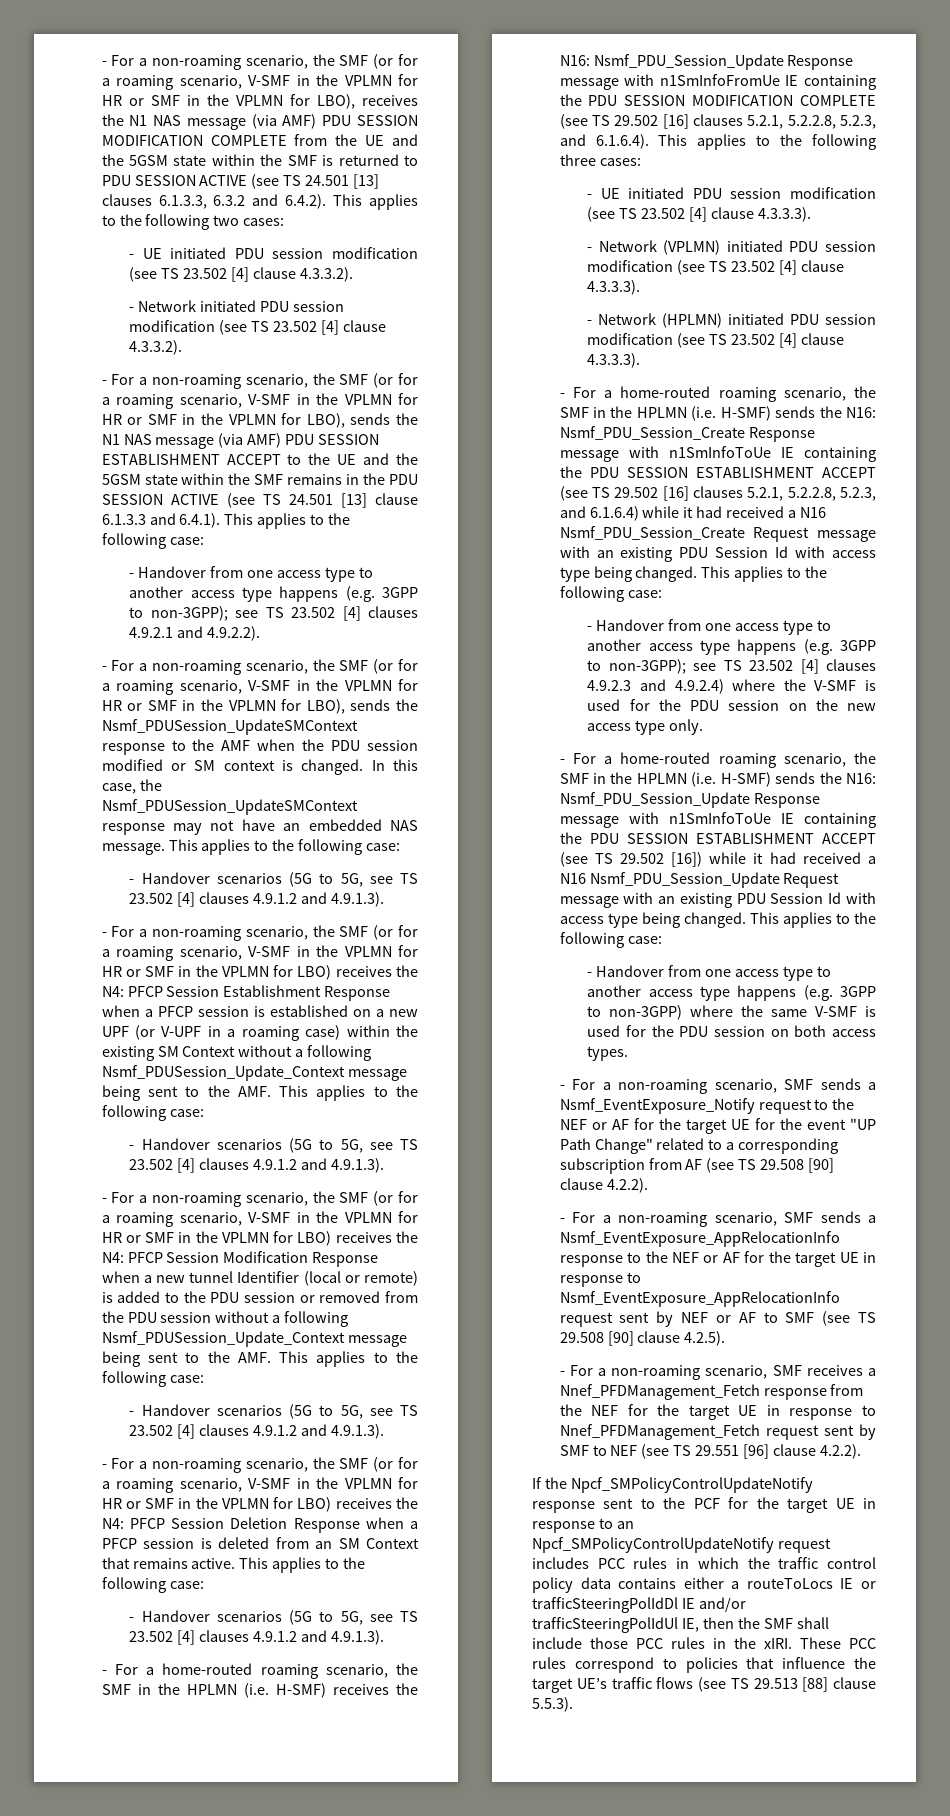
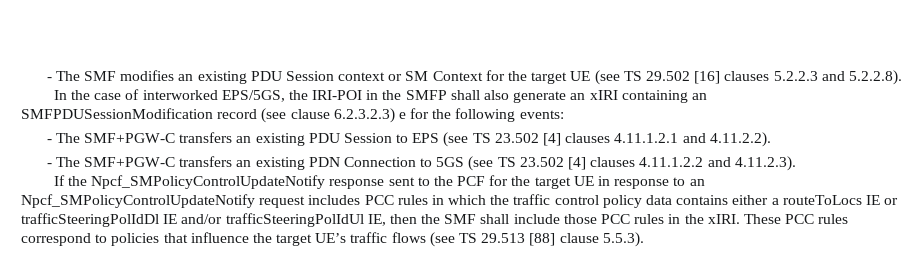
[101,54,419,70] [101,74,419,90] [101,94,419,109] [101,114,418,130] [101,134,418,146] [101,154,419,166] [101,174,380,189] [101,194,418,210] [101,214,285,230] [129,247,418,259] [129,267,353,282] [129,300,344,312] [129,320,386,335] [129,340,183,355] [101,373,419,389] [101,393,419,409] [101,413,418,428] [101,433,380,449] [101,453,418,465] [101,473,419,485] [101,493,418,508] [101,513,351,529] [101,533,204,549] [129,566,373,582] [129,586,418,602] [129,606,418,621] [129,626,261,641] [101,659,419,675] [101,679,419,695] [101,699,418,714] [101,719,358,735] [101,739,418,755] [101,759,418,775] [101,779,162,794] [101,799,358,815] [101,819,418,835] [101,839,401,855] [129,872,419,887] [129,892,384,907] [101,925,419,941] [101,945,419,961] [101,965,418,980] [101,985,391,1001] [101,1005,419,1017] [101,1025,419,1041] [101,1045,372,1061] [101,1065,407,1081] [101,1085,419,1101] [101,1105,204,1121] [129,1138,419,1153] [129,1158,384,1173] [101,1191,419,1207] [101,1211,419,1227] [101,1231,418,1246] [101,1251,379,1267] [101,1271,419,1286] [101,1291,419,1303] [101,1311,349,1327] [101,1331,407,1347] [101,1351,419,1367] [101,1371,204,1387] [129,1404,419,1419] [129,1424,384,1439] [101,1457,419,1473] [101,1477,419,1493] [101,1497,418,1512] [101,1517,418,1533] [101,1537,420,1549] [101,1557,366,1573] [101,1577,204,1593] [129,1610,419,1625] [129,1630,384,1645] [101,1663,418,1679] [101,1683,418,1698] [559,54,854,70] [559,74,876,90] [559,94,876,106] [559,114,876,129] [559,134,876,150] [559,154,641,166] [587,187,876,199] [587,207,811,222] [587,240,876,255] [587,260,844,275] [587,280,641,295] [587,313,876,328] [587,333,844,348] [587,353,641,368] [559,386,876,402] [559,406,876,421] [559,426,815,442] [559,446,876,462] [559,466,876,478] [559,486,876,501] [559,506,827,521] [559,526,876,542] [559,546,876,562] [559,566,828,582] [559,586,662,602] [587,619,831,635] [587,639,876,655] [587,659,876,674] [587,679,876,694] [587,699,876,711] [587,719,704,735] [559,752,876,768] [559,772,876,787] [559,792,820,808] [559,812,876,828] [559,832,876,844] [559,852,876,867] [559,872,840,888] [559,892,876,908] [559,912,876,928] [559,932,662,948] [587,965,831,981] [587,985,876,1001] [587,1005,876,1020] [587,1025,876,1037] [587,1046,629,1061] [559,1078,876,1094] [559,1098,855,1114] [559,1118,876,1134] [559,1138,839,1154] [559,1158,835,1174] [559,1178,648,1193] [559,1211,876,1227] [559,1231,840,1247] [559,1251,876,1267] [559,1272,641,1287] [559,1291,840,1307] [559,1311,876,1327] [559,1331,726,1346] [559,1365,876,1380] [559,1384,864,1400] [559,1404,876,1420] [559,1424,876,1440] [559,1444,861,1459] - For a non-roaming scenario, the SMF (or for a roaming scenario, V-SMF in the VPLMN for HR or SMF in the VPLMN for LBO), receives the N1 NAS message (via AMF) PDU SESSION MODIFICATION COMPLETE from the UE and the 5GSM state within the SMF is returned to PDU SESSION ACTIVE (see TS 24.501 [13] clauses 6.1.3.3, 6.3.2 and 6.4.2). This applies to the following two cases: // - UE initiated PDU session modification (see TS 23.502 [4] clause 4.3.3.2). // - Network initiated PDU session modification (see TS 23.502 [4] clause 4.3.3.2). // - For a non-roaming scenario, the SMF (or for a roaming scenario, V-SMF in the VPLMN for HR or SMF in the VPLMN for LBO), sends the N1 NAS message (via AMF) PDU SESSION ESTABLISHMENT ACCEPT to the UE and the 5GSM state within the SMF remains in the PDU SESSION ACTIVE (see TS 24.501 [13] clause 6.1.3.3 and 6.4.1). This applies to the following case: // - Handover from one access type to another access type happens (e.g. 3GPP to non-3GPP); see TS 23.502 [4] clauses 4.9.2.1 and 4.9.2.2). // - For a non-roaming scenario, the SMF (or for a roaming scenario, V-SMF in the VPLMN for HR or SMF in the VPLMN for LBO), sends the Nsmf_PDUSession_UpdateSMContext response to the AMF when the PDU session modified or SM context is changed. In this case, the Nsmf_PDUSession_UpdateSMContext response may not have an embedded NAS message. This applies to the following case: // - Handover scenarios (5G to 5G, see TS 23.502 [4] clauses 4.9.1.2 and 4.9.1.3). // - For a non-roaming scenario, the SMF (or for a roaming scenario, V-SMF in the VPLMN for HR or SMF in the VPLMN for LBO) receives the N4: PFCP Session Establishment Response when a PFCP session is established on a new UPF (or V-UPF in a roaming case) within the existing SM Context without a following Nsmf_PDUSession_Update_Context message being sent to the AMF. This applies to the following case: // - Handover scenarios (5G to 5G, see TS 23.502 [4] clauses 4.9.1.2 and 4.9.1.3). // - For a non-roaming scenario, the SMF (or for a roaming scenario, V-SMF in the VPLMN for HR or SMF in the VPLMN for LBO) receives the N4: PFCP Session Modification Response when a new tunnel Identifier (local or remote) is added to the PDU session or removed from the PDU session without a following Nsmf_PDUSession_Update_Context message being sent to the AMF. This applies to the following case: // - Handover scenarios (5G to 5G, see TS 23.502 [4] clauses 4.9.1.2 and 4.9.1.3). // - For a non-roaming scenario, the SMF (or for a roaming scenario, V-SMF in the VPLMN for HR or SMF in the VPLMN for LBO) receives the N4: PFCP Session Deletion Response when a PFCP session is deleted from an SM Context that remains active. This applies to the following case: // - Handover scenarios (5G to 5G, see TS 23.502 [4] clauses 4.9.1.2 and 4.9.1.3). // - For a home-routed roaming scenario, the SMF in the HPLMN (i.e. H-SMF) receives the N16: Nsmf_PDU_Session_Update Response message with n1SmInfoFromUe IE containing the PDU SESSION MODIFICATION COMPLETE (see TS 29.502 [16] clauses 5.2.1, 5.2.2.8, 5.2.3, and 6.1.6.4). This applies to the following three cases: // - UE initiated PDU session modification (see TS 23.502 [4] clause 4.3.3.3). // - Network (VPLMN) initiated PDU session modification (see TS 23.502 [4] clause 4.3.3.3). // - Network (HPLMN) initiated PDU session modification (see TS 23.502 [4] clause 4.3.3.3). // - For a home-routed roaming scenario, the SMF in the HPLMN (i.e. H-SMF) sends the N16: Nsmf_PDU_Session_Create Response message with n1SmInfoToUe IE containing the PDU SESSION ESTABLISHMENT ACCEPT (see TS 29.502 [16] clauses 5.2.1, 5.2.2.8, 5.2.3, and 6.1.6.4) while it had received a N16 Nsmf_PDU_Session_Create Request message with an existing PDU Session Id with access type being changed. This applies to the following case: // - Handover from one access type to another access type happens (e.g. 3GPP to non-3GPP); see TS 23.502 [4] clauses 4.9.2.3 and 4.9.2.4) where the V-SMF is used for the PDU session on the new access type only. // - For a home-routed roaming scenario, the SMF in the HPLMN (i.e. H-SMF) sends the N16: Nsmf_PDU_Session_Update Response message with n1SmInfoToUe IE containing the PDU SESSION ESTABLISHMENT ACCEPT (see TS 29.502 [16]) while it had received a N16 Nsmf_PDU_Session_Update Request message with an existing PDU Session Id with access type being changed. This applies to the following case: // - Handover from one access type to another access type happens (e.g. 3GPP to non-3GPP) where the same V-SMF is used for the PDU session on both access types. // - For a non-roaming scenario, SMF sends a Nsmf_EventExposure_Notify request to the NEF or AF for the target UE for the event "UP Path Change" related to a corresponding subscription from AF (see TS 29.508 [90] clause 4.2.2). // - For a non-roaming scenario, SMF sends a Nsmf_EventExposure_AppRelocationInfo response to the NEF or AF for the target UE in response to Nsmf_EventExposure_AppRelocationInfo request sent by NEF or AF to SMF (see TS 29.508 [90] clause 4.2.5). // - For a non-roaming scenario, SMF receives a Nnef_PFDManagement_Fetch response from the NEF for the target UE in response to Nnef_PFDManagement_Fetch request sent by SMF to NEF (see TS 29.551 [96] clause 4.2.2). -> [46,70,902,85] [53,89,707,103] [21,108,564,123] [46,132,771,147] [46,156,796,171] - The SMF modifies an existing PDU Session context or SM Context for the target UE (see TS 29.502 [16] clauses 5.2.2.3 and 5.2.2.8). // In the case of interworked EPS/5GS, the IRI-POI in the SMFP shall also generate an xIRI containing an SMFPDUSessionModification record (see clause 6.2.3.2.3) e for the following events: // - The SMF+PGW-C transfers an existing PDU Session to EPS (see TS 23.502 [4] clauses 4.11.1.2.1 and 4.11.2.2). // - The SMF+PGW-C transfers an existing PDN Connection to 5GS (see TS 23.502 [4] clauses 4.11.1.2.2 and 4.11.2.3).

